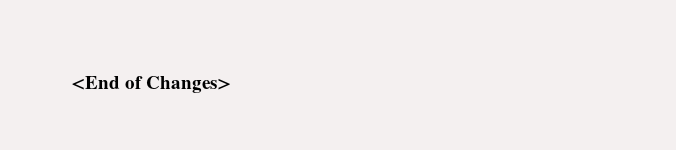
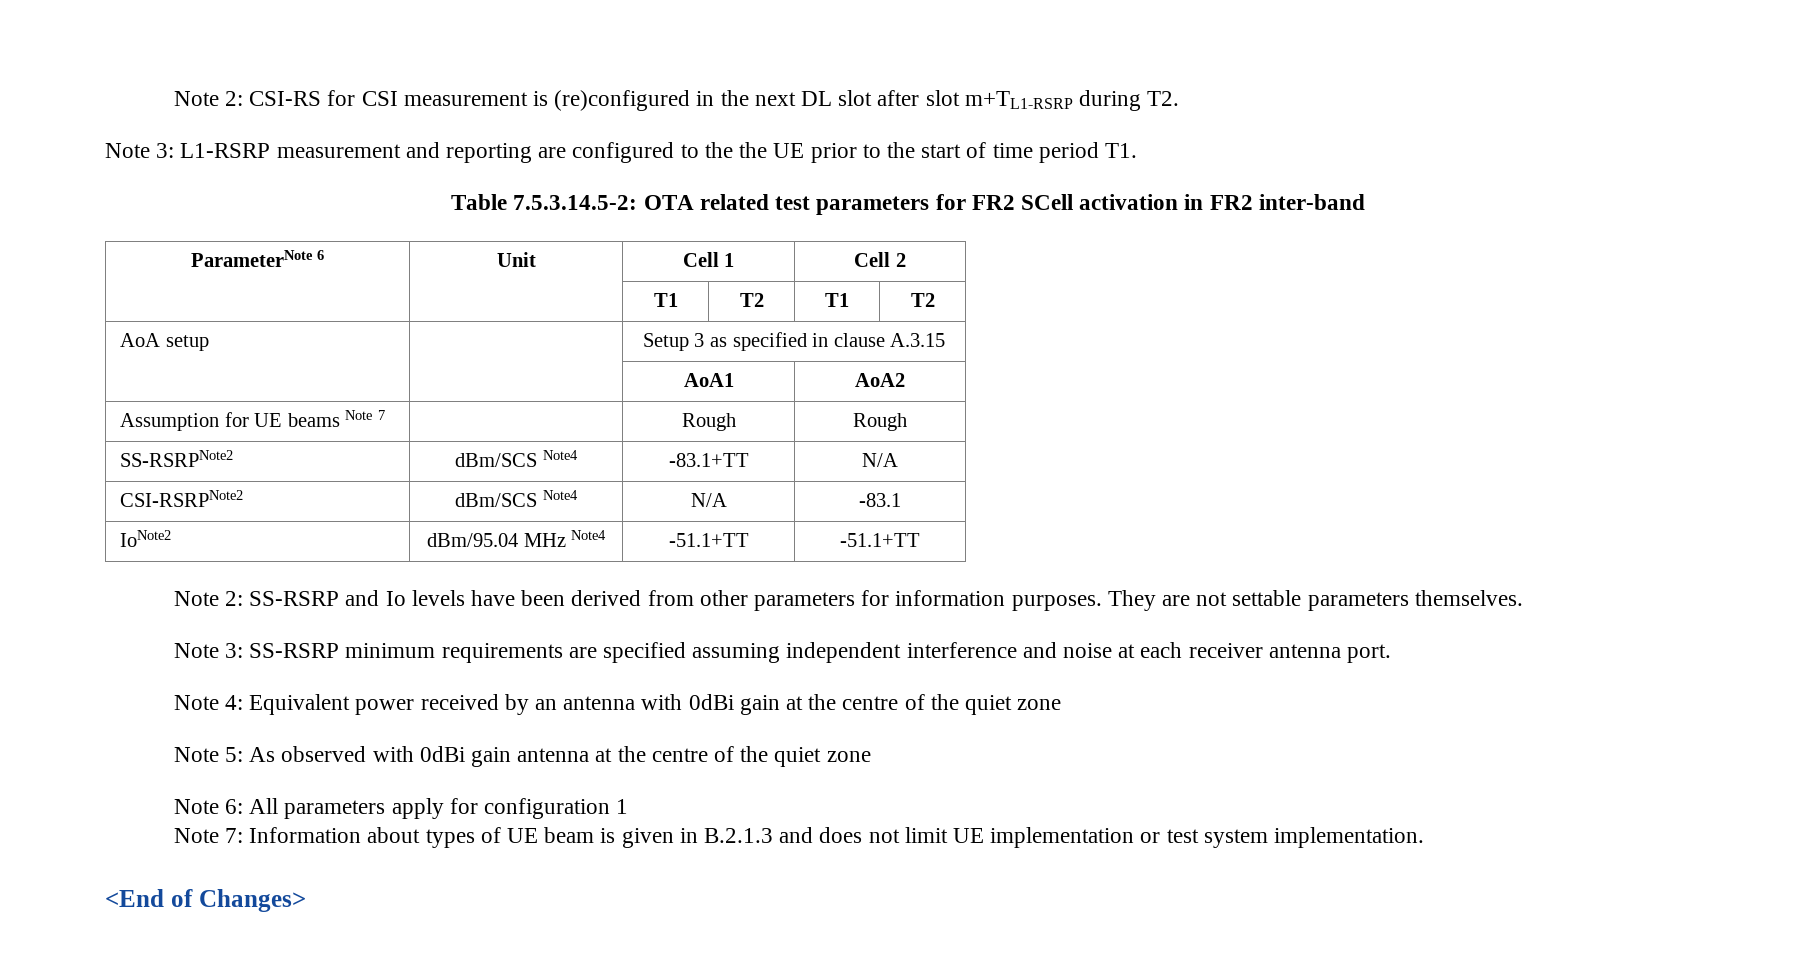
(71, 83) none -> [173,90,1180,111] [105,142,1137,163] [451,194,1365,215] [190,250,325,267] [496,252,536,267] [682,252,735,267] [854,252,906,267] [653,293,678,307] [739,293,764,307] [825,293,849,307] [910,293,935,307] [120,333,209,351] [642,332,946,351] [683,373,734,387] [855,373,905,387] [120,410,385,431] [681,413,736,431] [853,413,907,431] [120,450,234,467] [455,450,578,467] [668,453,749,467] [862,453,898,467] [120,490,244,507] [455,490,578,507] [690,493,727,507] [859,493,901,507] [120,530,172,547] [426,530,607,547] [668,533,749,547] [840,533,920,547] [173,590,1523,611] [173,642,1392,663] [173,694,1062,715] [173,746,871,767] [173,798,629,819] [173,827,1425,848] Note 2: CSI-RS for CSI measurement is (re)configured in the next DL slot after slot m+TL1-RSRP during T2. // Note 3: L1-RSRP measurement and reporting are configured to the the UE prior to the start of time period T1. // Table 7.5.3.14.5-2: OTA related test parameters for FR2 SCell activation in FR2 inter-band // ParameterNote 6 | Unit | Cell 1 | Cell 2 // | | T1 | T2 | T1 | T2 // AoA setup | | Setup 3 as specified in clause A.3.15 // | | AoA1 | AoA2 // Assumption for UE beams Note 7 | | Rough | Rough // SS-RSRPNote2 | dBm/SCS Note4 | -83.1+TT | N/A // CSI-RSRPNote2 | dBm/SCS Note4 | N/A | -83.1 // IoNote2 | dBm/95.04 MHz Note4 | -51.1+TT | -51.1+TT // Note 2: SS-RSRP and Io levels have been derived from other parameters for information purposes. They are not settable parameters themselves. // Note 3: SS-RSRP minimum requirements are specified assuming independent interference and noise at each receiver antenna port. // Note 4: Equivalent power received by an antenna with 0dBi gain at the centre of the quiet zone // Note 5: As observed with 0dBi gain antenna at the centre of the quiet zone // Note 6: All parameters apply for configuration 1 // Note 7: Information about types of UE beam is given in B.2.1.3 and does not limit UE implementation or test system implementation. //

